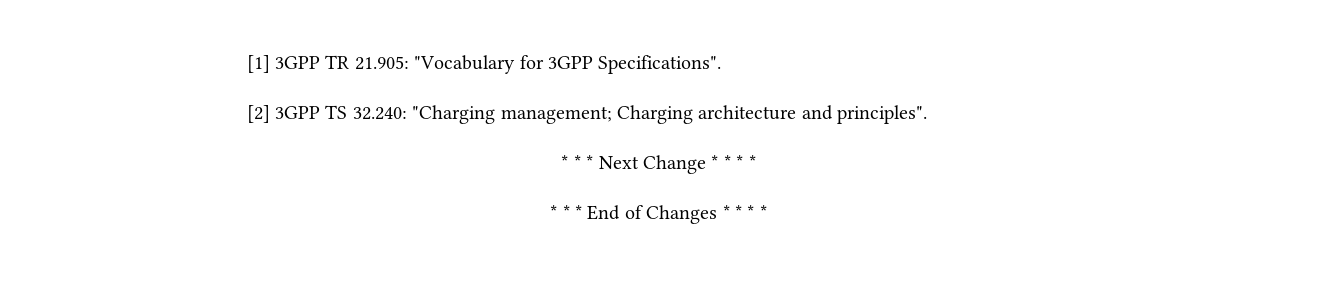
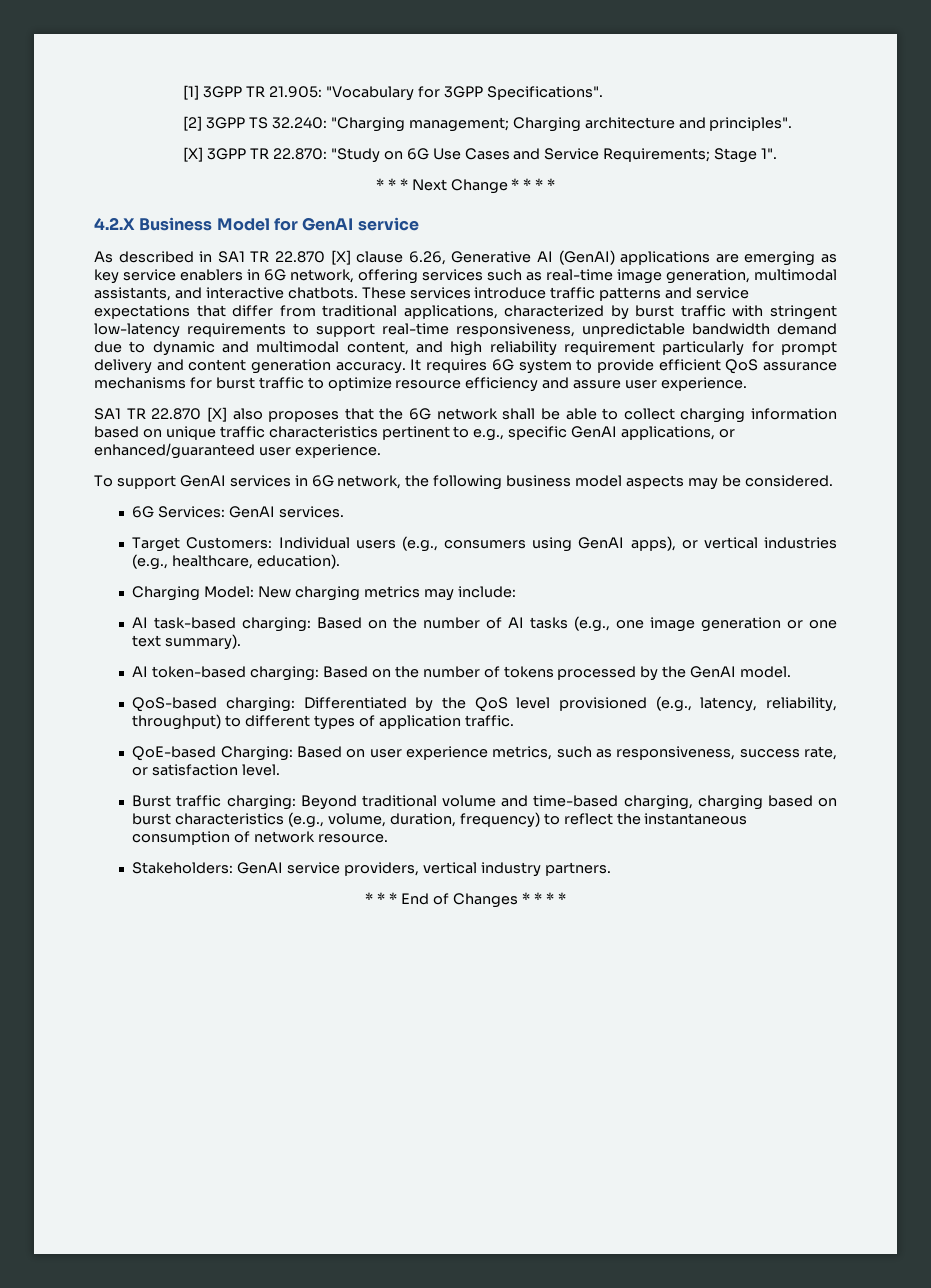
(928, 114) none -> [183,147,778,163] // [X] 3GPP TR 22.870: "Study on 6G Use Cases and Service Requirements; Stage 1".
(756, 162) none -> [94,217,419,231] [94,250,838,266] [94,269,837,284] [94,287,750,301] [94,305,837,320] [94,323,837,338] [94,341,838,356] [94,359,838,374] [94,377,748,392] [94,407,837,423] [94,426,736,441] [94,443,381,459] [94,475,833,490] [132,506,345,518] [132,536,837,552] [132,554,341,570] [132,586,516,601] [132,616,838,632] [132,634,242,650] [132,666,792,681] [132,696,837,712] [132,714,514,730] [132,746,837,761] [132,764,281,776] [132,795,837,810] [132,812,748,828] [132,831,389,845] [132,862,611,877] // 4.2.X Business Model for GenAI service // As described in SA1 TR 22.870 [X] clause 6.26, Generative AI (GenAI) applications are emerging as key service enablers in 6G network, offering services such as real-time image generation, multimodal assistants, and interactive chatbots. These services introduce traffic patterns and service expectations that differ from traditional applications, characterized by burst traffic with stringent low-latency requirements to support real-time responsiveness, unpredictable bandwidth demand due to dynamic and multimodal content, and high reliability requirement particularly for prompt delivery and content generation accuracy. It requires 6G system to provide efficient QoS assurance mechanisms for burst traffic to optimize resource efficiency and assure user experience. // SA1 TR 22.870 [X] also proposes that the 6G network shall be able to collect charging information based on unique traffic characteristics pertinent to e.g., specific GenAI applications, or enhanced/guaranteed user experience. // To support GenAI services in 6G network, the following business model aspects may be considered. // 6G Services: GenAI services. // Target Customers: Individual users (e.g., consumers using GenAI apps), or vertical industries (e.g., healthcare, education). // Charging Model: New charging metrics may include: // AI task-based charging: Based on the number of AI tasks (e.g., one image generation or one text summary). // AI token-based charging: Based on the number of tokens processed by the GenAI model. // QoS-based charging: Differentiated by the QoS level provisioned (e.g., latency, reliability, throughput) to different types of application traffic. // QoE-based Charging: Based on user experience metrics, such as responsiveness, success rate, or satisfaction level. // Burst traffic charging: Beyond traditional volume and time-based charging, charging based on burst characteristics (e.g., volume, duration, frequency) to reflect the instantaneous consumption of network resource. // Stakeholders: GenAI service providers, vertical industry partners.

